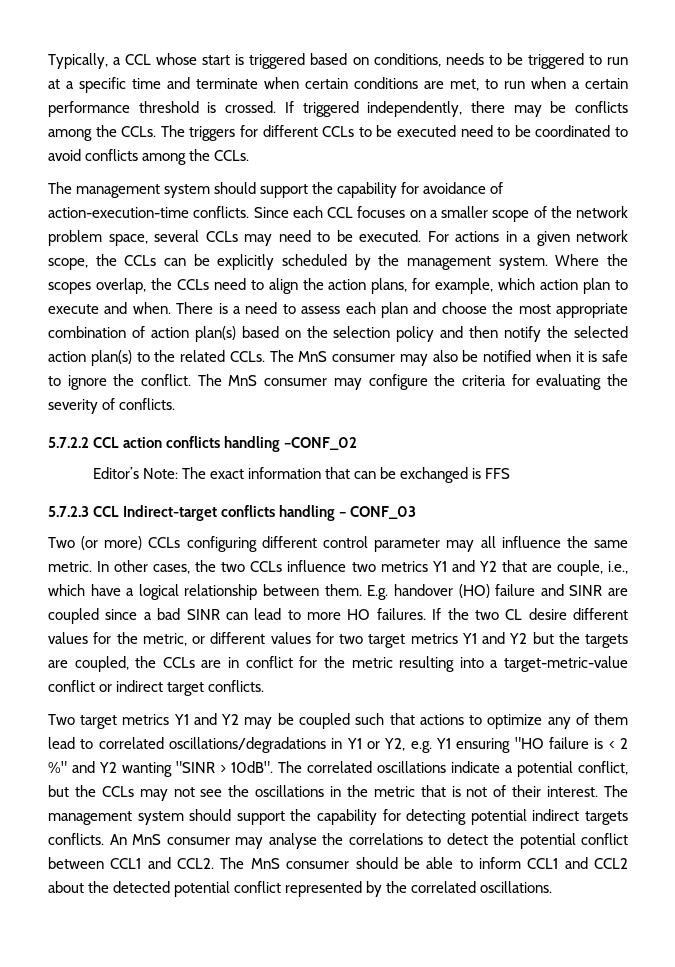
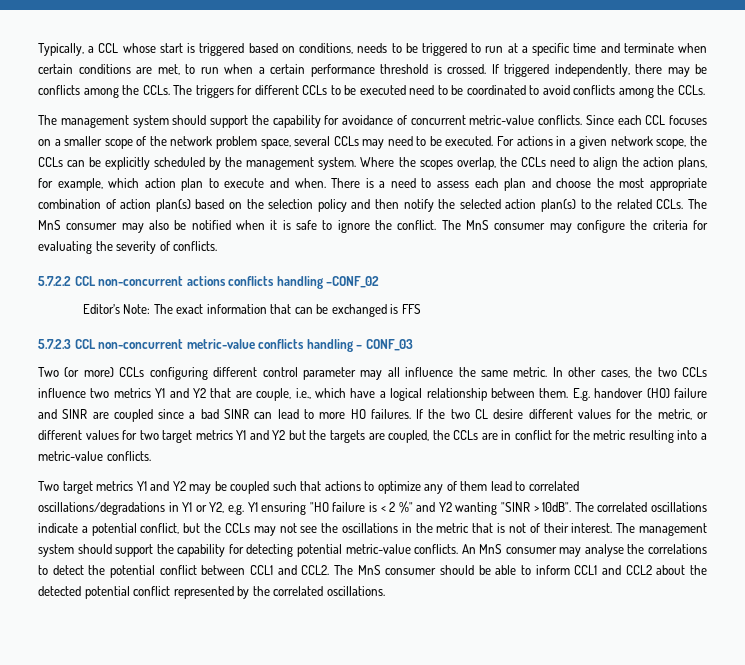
[48,207,189,218] action-execution-time -> [410,115,535,125] concurrent metric-value
[123,437,163,448] action -> [98,276,226,286] non-concurrent actions
[123,505,218,521] Indirect-target -> [98,339,255,349] non-concurrent metric-value
[504,656,629,672] [48,680,205,696] target-metric-value conflict or indirect target -> [38,451,103,461] metric-value
[532,809,629,825] indirect targets -> [345,544,411,554] metric-value

